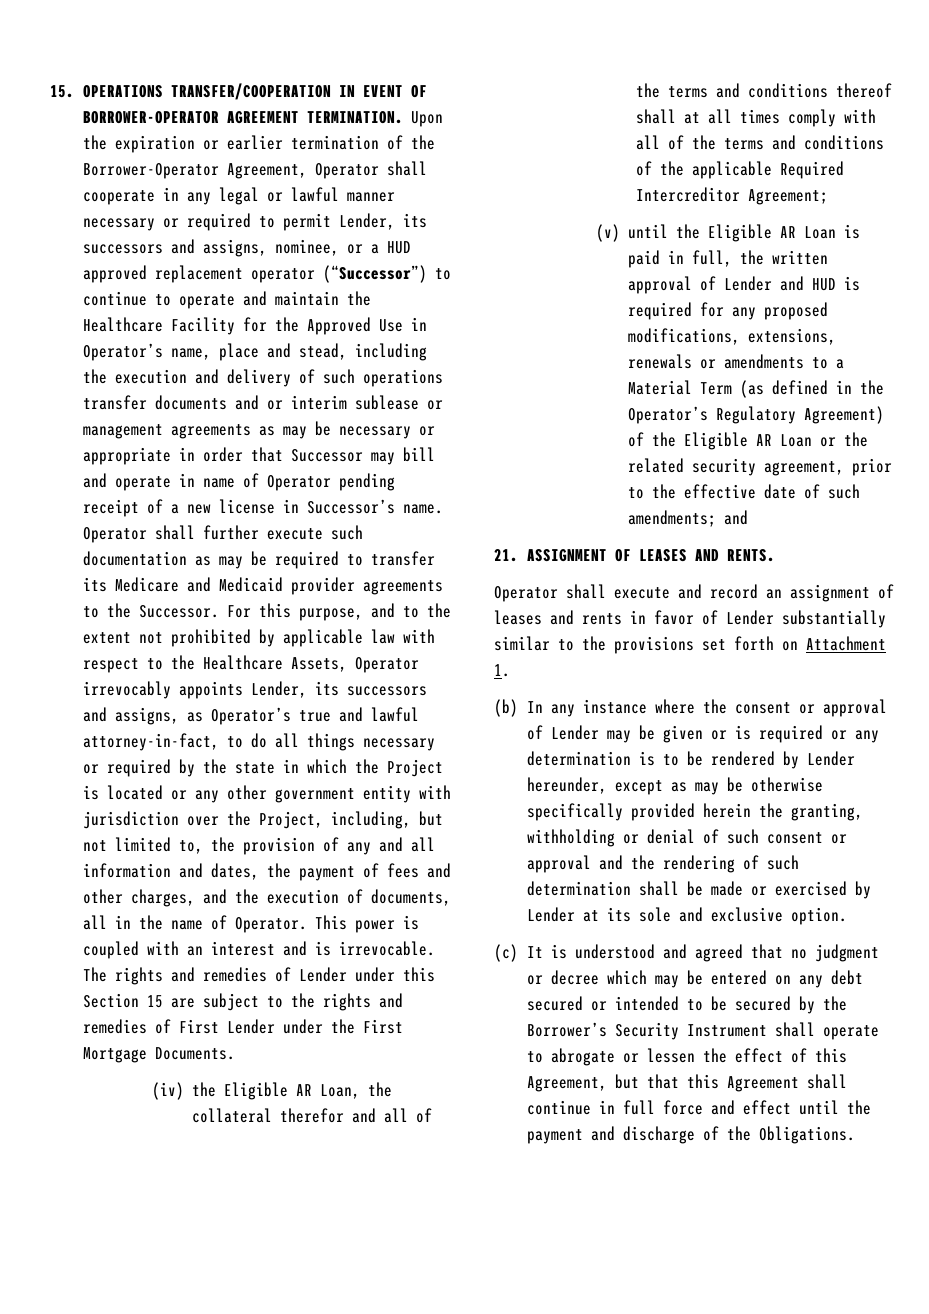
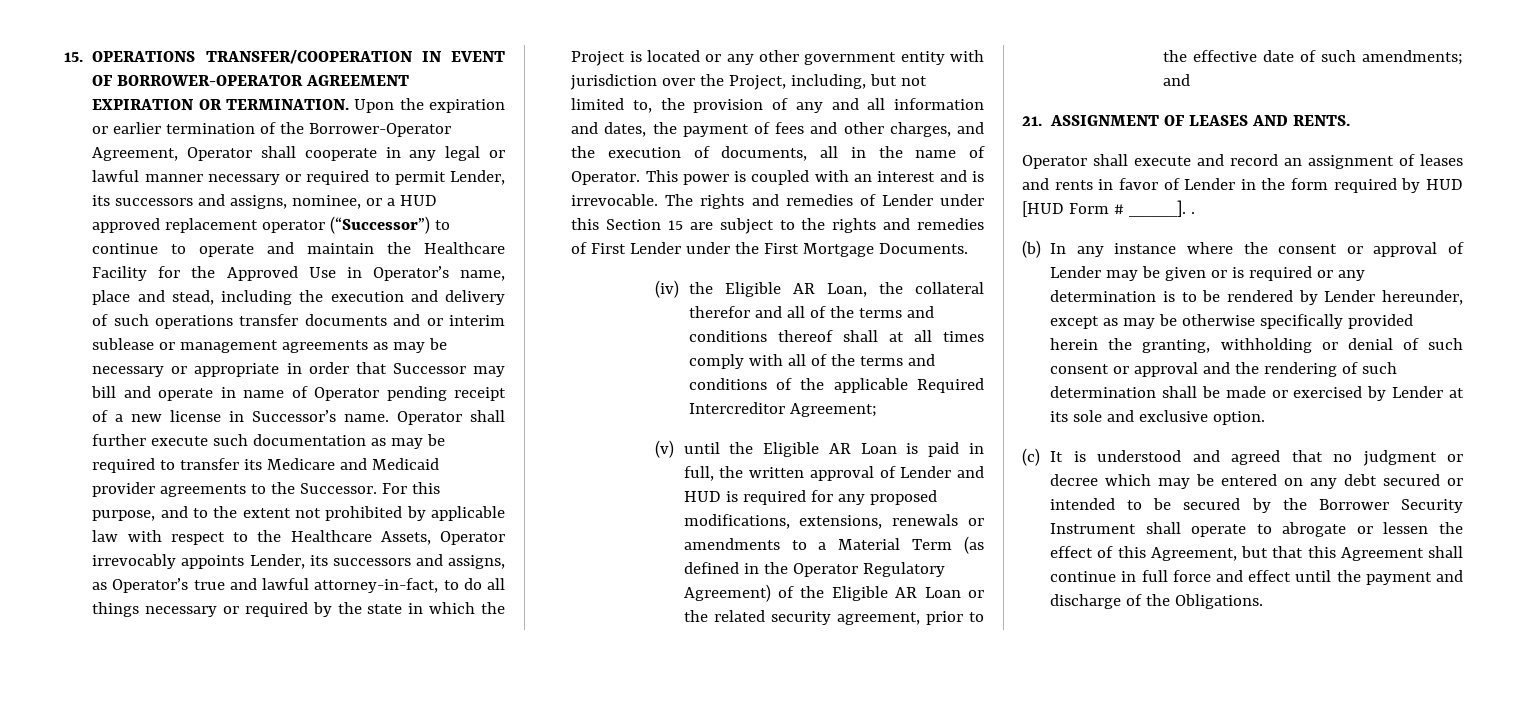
(299, 117) none -> [92,99,222,110] EXPIRATION OR
[628,406,709,424] Operator’s -> [792,563,858,577] Operator
[782,610,886,628] [494,636,886,654] [494,664,510,677] substantially similar to the provisions set forth on Attachment 1. -> [1240,178,1463,193] [1022,200,1195,217] in the form required by HUD [HUD Form # ____]. .
[526,1022,607,1037] Borrower’s -> [1318,499,1389,510] Borrower

